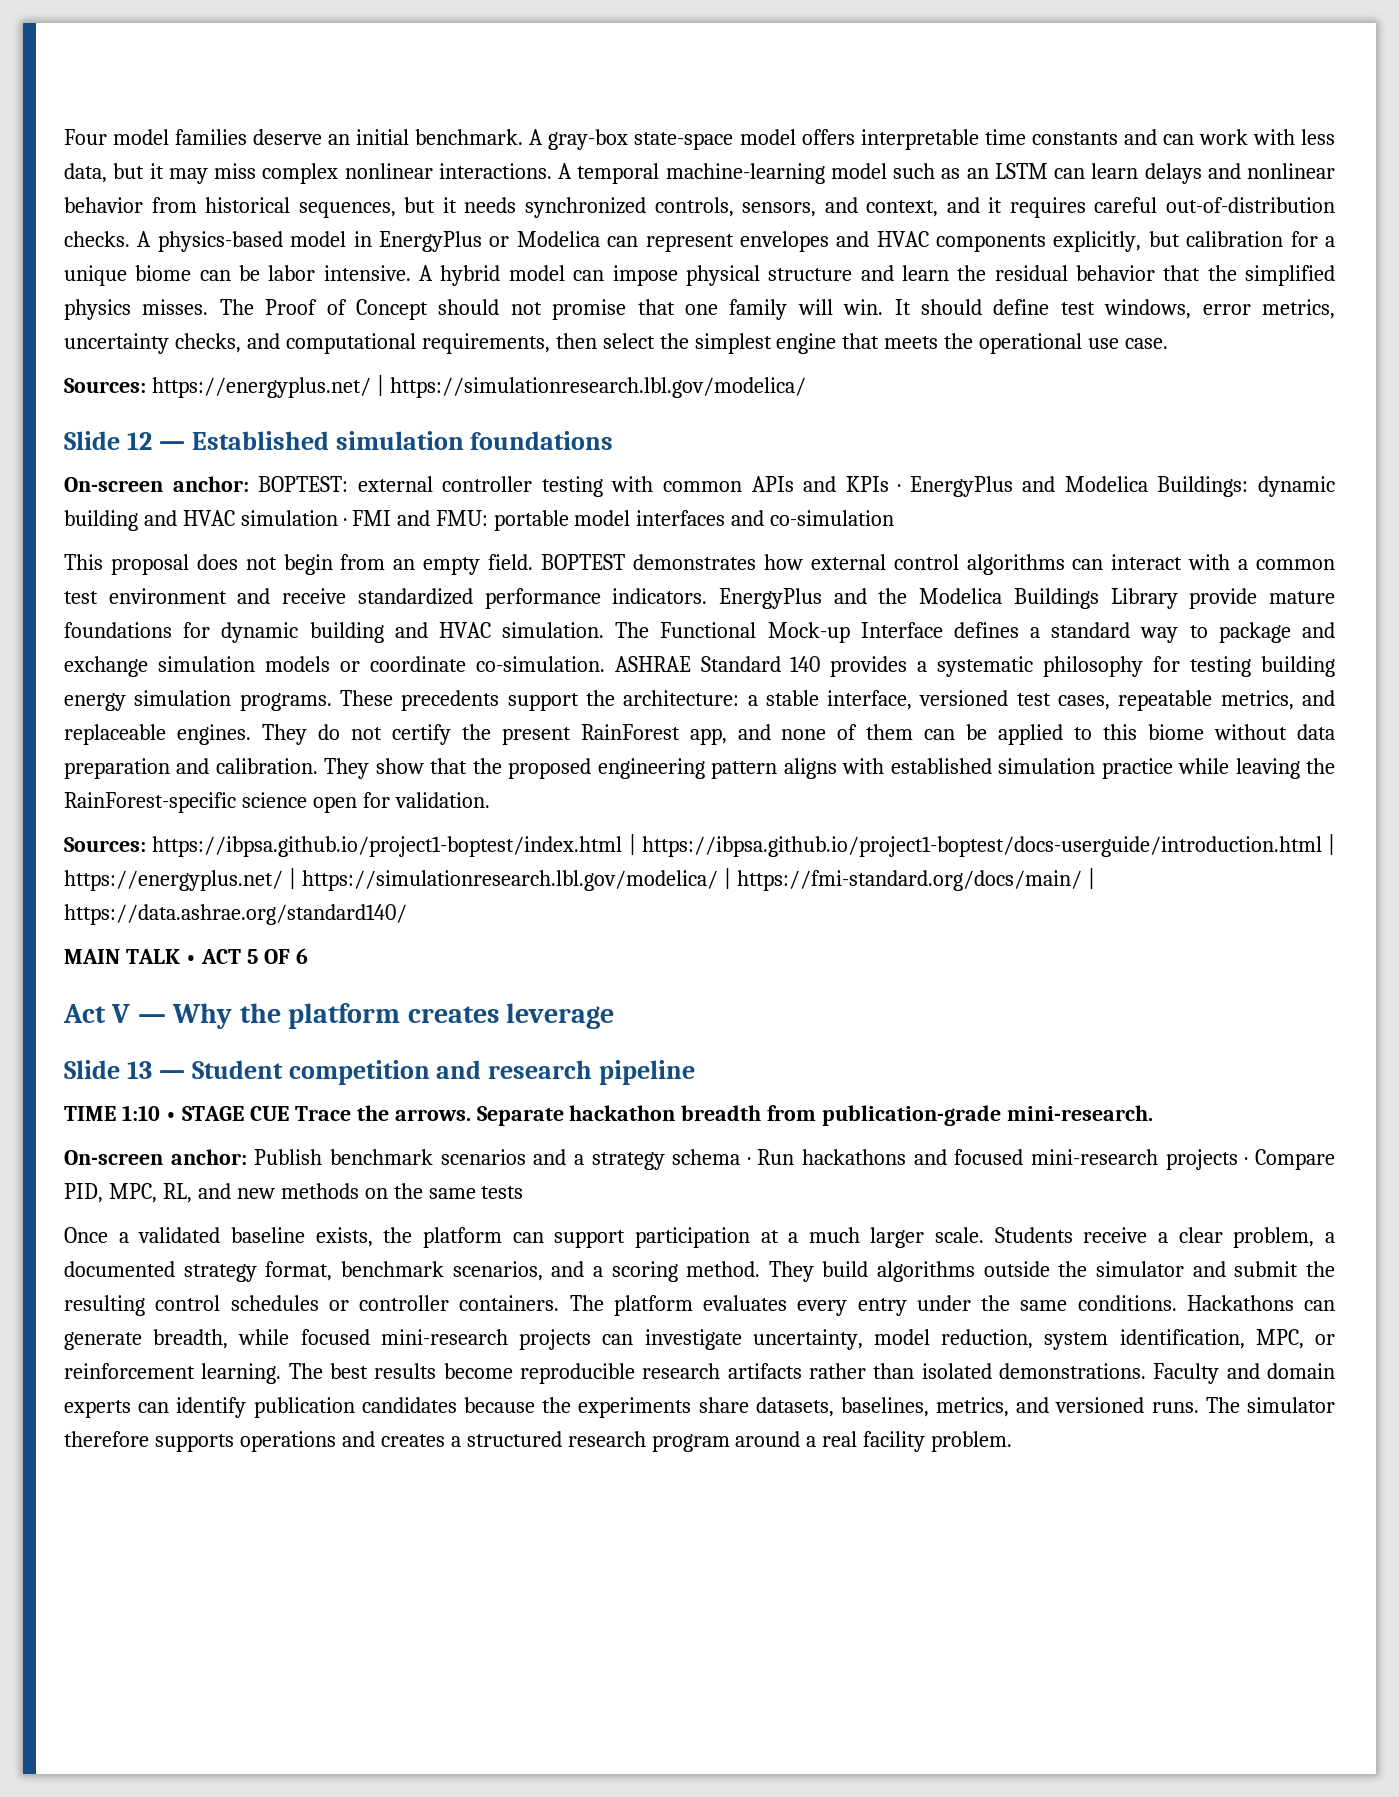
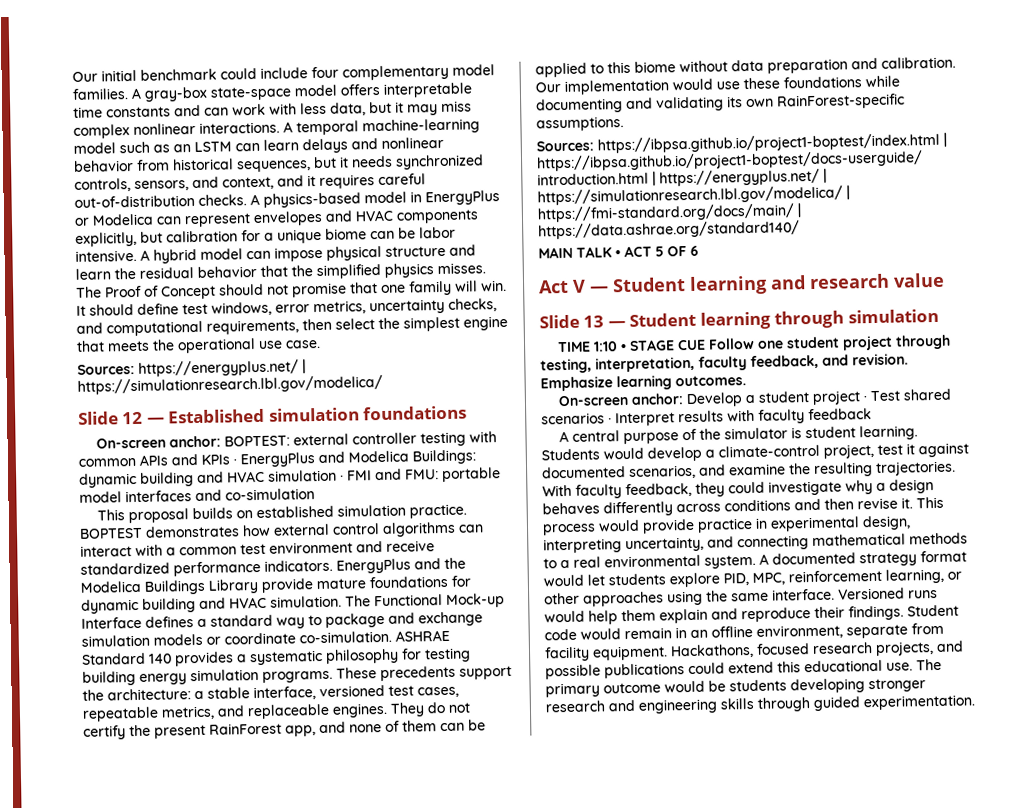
[64,129,524,145] Four model families deserve an initial benchmark. -> [72,64,495,82] [72,88,128,100] Our initial benchmark could include four complementary model families.
[196,554,534,575] does not begin from an empty field. -> [192,503,468,520] builds on established simulation practice.
[324,758,1336,779] [64,792,490,813] They show that the proposed engineering pattern aligns with established simulation practice while leaving the RainForest-specific science open for validation. -> [535,75,900,95] [536,93,905,114] [536,116,624,132] Our implementation would use these foundations while documenting and validating its own RainForest-specific assumptions.
[172,1003,614,1029] Why the platform creates leverage -> [612,272,945,295] Student learning and research value
[288,1060,696,1085] competition and research pipeline -> [699,308,939,330] learning through simulation
[294,1105,1154,1126] [64,1149,1335,1170] [64,1183,524,1203] [64,1227,1335,1248] [64,1261,1335,1282] [64,1295,1335,1316] [64,1329,1335,1350] [64,1363,1335,1384] [64,1397,1335,1418] [64,1431,1013,1452] Trace the arrows. Separate hackathon breadth from publication-grade mini-research. // On-screen anchor: Publish benchmark scenarios and a strategy schema · Run hackathons and focused mini-research projects · Compare PID, MPC, RL, and new methods on the same tests // Once a validated baseline exists, the platform can support participation at a much larger scale. Students receive a clear problem, a documented strategy format, benchmark scenarios, and a scoring method. They build algorithms outside the simulator and submit the resulting control schedules or controller containers. The platform evaluates every entry under the same conditions. Hackathons can generate breadth, while focused mini-research projects can investigate uncertainty, model reduction, system identification, MPC, or reinforcement learning. The best results become reproducible research artifacts rather than isolated demonstrations. Faculty and domain experts can identify publication candidates because the experiments share datasets, baselines, metrics, and versioned runs. The simulator therefore supports operations and creates a structured research program around a real facility problem. -> [708,334,952,351] [540,353,908,374] [540,375,746,392] [558,388,952,408] [541,408,872,427] [559,425,919,445] [541,442,969,462] [542,460,956,479] [542,479,934,499] [542,496,944,517] [542,515,911,536] [543,532,968,554] [543,550,967,569] [543,568,962,588] [544,587,938,607] [544,604,959,625] [544,622,944,641] [544,640,964,662] [545,658,942,680] [545,678,926,698] [545,694,975,714] Follow one student project through testing, interpretation, faculty feedback, and revision. Emphasize learning outcomes. // On-screen anchor: Develop a student project · Test shared scenarios · Interpret results with faculty feedback // A central purpose of the simulator is student learning. Students would develop a climate-control project, test it against documented scenarios, and examine the resulting trajectories. With faculty feedback, they could investigate why a design behaves differently across conditions and then revise it. This process would provide practice in experimental design, interpreting uncertainty, and connecting mathematical methods to a real environmental system. A documented strategy format would let students explore PID, MPC, reinforcement learning, or other approaches using the same interface. Versioned runs would help them explain and reproduce their findings. Student code would remain in an offline environment, separate from facility equipment. Hackathons, focused research projects, and possible publications could extend this educational use. The primary outcome would be students developing stronger research and engineering skills through guided experimentation.

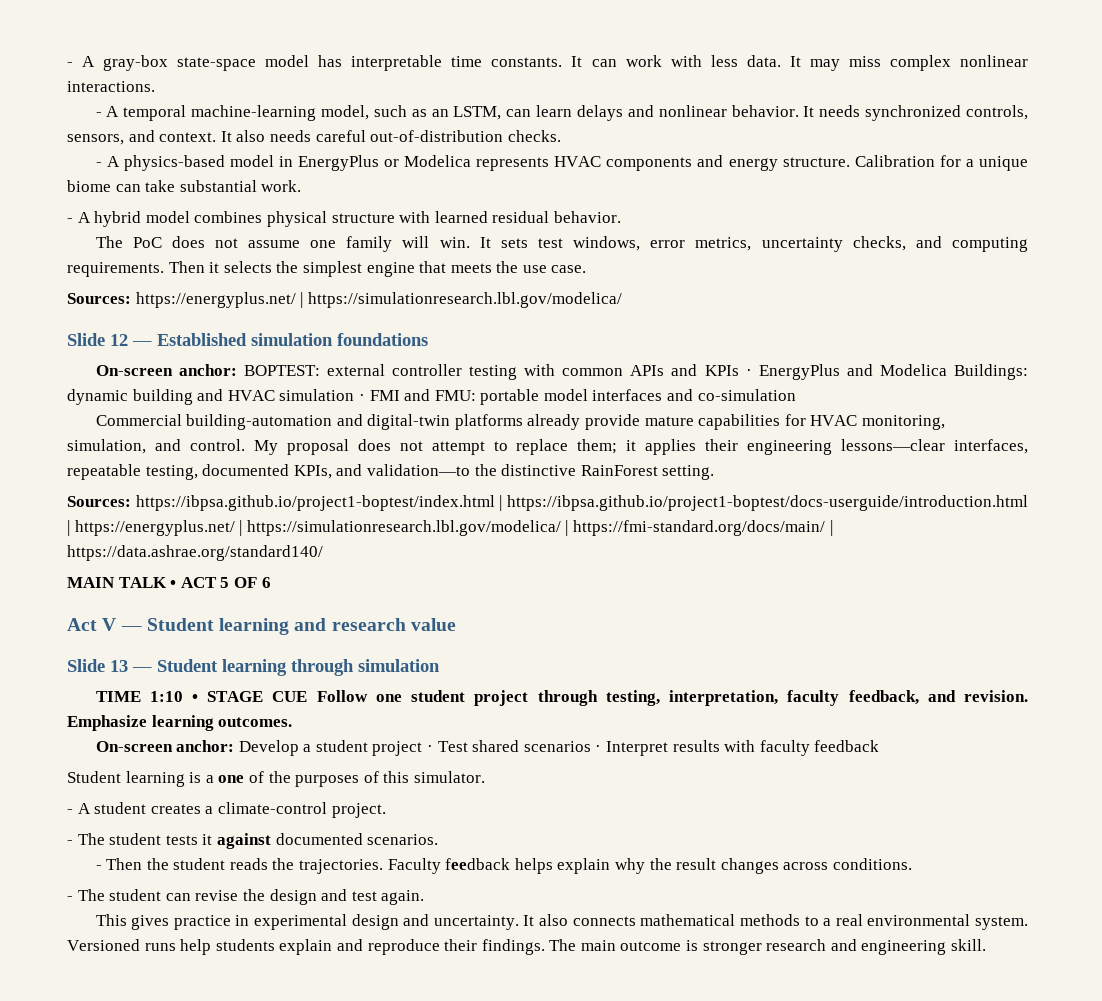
[72,64,495,82] [72,88,128,100] Our initial benchmark could include four complementary model families. -> [67,62,73,67] -
[340,83,380,96] offers -> [318,55,343,67] has
[106,104,201,118] constants and -> [491,56,583,67] constants. It
[330,101,404,116] data, but it -> [746,55,801,67] data. It
(280, 127) none -> [95,112,102,117] // -
[73,142,116,154] model -> [320,105,369,120] model,
[194,141,232,152] LSTM -> [453,106,502,120] LSTM,
[73,156,349,173] behavior from historical sequences, but it -> [731,105,815,117] behavior. It
[222,174,375,190] context, and it requires -> [159,130,311,142] context. It also needs
(247, 200) none -> [95,162,102,167] // -
[156,209,479,228] [75,230,238,247] can represent envelopes and HVAC components explicitly, but calibration -> [476,155,935,171] represents HVAC components and energy structure. Calibration
[398,226,456,239] [75,244,476,264] [75,262,486,280] [76,282,378,300] be labor intensive. A hybrid model can impose physical structure and learn the residual behavior that the simplified physics misses. The Proof of Concept should not promise that -> [145,180,302,192] [67,211,621,227] [95,236,301,248] take substantial work. // - A hybrid model combines physical structure with learned residual behavior. // The PoC does not assume
[89,303,179,316] should define -> [500,238,528,248] sets
[106,318,375,337] computational requirements, then select -> [951,237,1028,252] [67,261,272,277] computing requirements. Then it selects
[177,338,256,354] operational -> (519, 267) none
[97,503,468,524] [79,521,484,539] [80,540,435,557] [80,557,466,577] [80,575,471,595] [81,593,505,614] [81,611,483,629] [81,629,450,647] [81,647,471,667] [82,665,512,686] [82,684,459,701] [82,702,470,722] [83,719,486,740] [535,56,956,78] [535,75,900,95] [536,93,905,114] [536,116,624,132] This proposal builds on established simulation practice. BOPTEST demonstrates how external control algorithms can interact with a common test environment and receive standardized performance indicators. EnergyPlus and the Modelica Buildings Library provide mature foundations for dynamic building and HVAC simulation. The Functional Mock-up Interface defines a standard way to package and exchange simulation models or coordinate co-simulation. ASHRAE Standard 140 provides a systematic philosophy for testing building energy simulation programs. These precedents support the architecture: a stable interface, versioned test cases, repeatable metrics, and replaceable engines. They do not certify the present RainForest app, and none of them can be applied to this biome without data preparation and calibration. Our implementation would use these foundations while documenting and validating its own RainForest-specific assumptions. -> [95,414,946,430] [67,439,1028,455] [67,464,715,480] Commercial building-automation and digital-twin platforms already provide mature capabilities for HVAC monitoring, simulation, and control. My proposal does not attempt to replace them; it applies their engineering lessons—clear interfaces, repeatable testing, documented KPIs, and validation—to the distinctive RainForest setting.
[559,425,919,445] [541,442,969,462] [542,460,956,479] [542,479,934,499] [542,496,944,517] [542,515,911,536] [543,535,809,554] A central purpose of the simulator is student learning. Students would develop a climate-control project, test it against documented scenarios, and examine the resulting trajectories. With faculty feedback, they could investigate why a design behaves differently across conditions and then revise it. This process would provide practice in experimental design, interpreting uncertainty, and connecting -> [67,771,485,787] [67,802,386,818] [67,833,439,849] [95,858,912,874] [67,889,425,905] [95,914,636,930] Student learning is a one of the purposes of this simulator. // - A student creates a climate-control project. // - The student tests it against documented scenarios. // - Then the student reads the trajectories. Faculty feedback helps explain why the result changes across conditions. // - The student can revise the design and test again. // This gives practice in experimental design and uncertainty. It also connects
[759,550,967,567] [543,568,962,588] [544,587,938,607] [544,609,656,625] A documented strategy format would let students explore PID, MPC, reinforcement learning, or other approaches using the same interface. Versioned runs would help them -> [67,939,275,955] Versioned runs help students
[907,604,959,617] [544,622,944,641] [544,640,964,662] [545,658,942,680] [545,678,926,698] [545,694,975,714] Student code would remain in an offline environment, separate from facility equipment. Hackathons, focused research projects, and possible publications could extend this educational use. The primary outcome would be students developing stronger research and engineering skills through guided experimentation. -> [549,939,987,955] The main outcome is stronger research and engineering skill.

